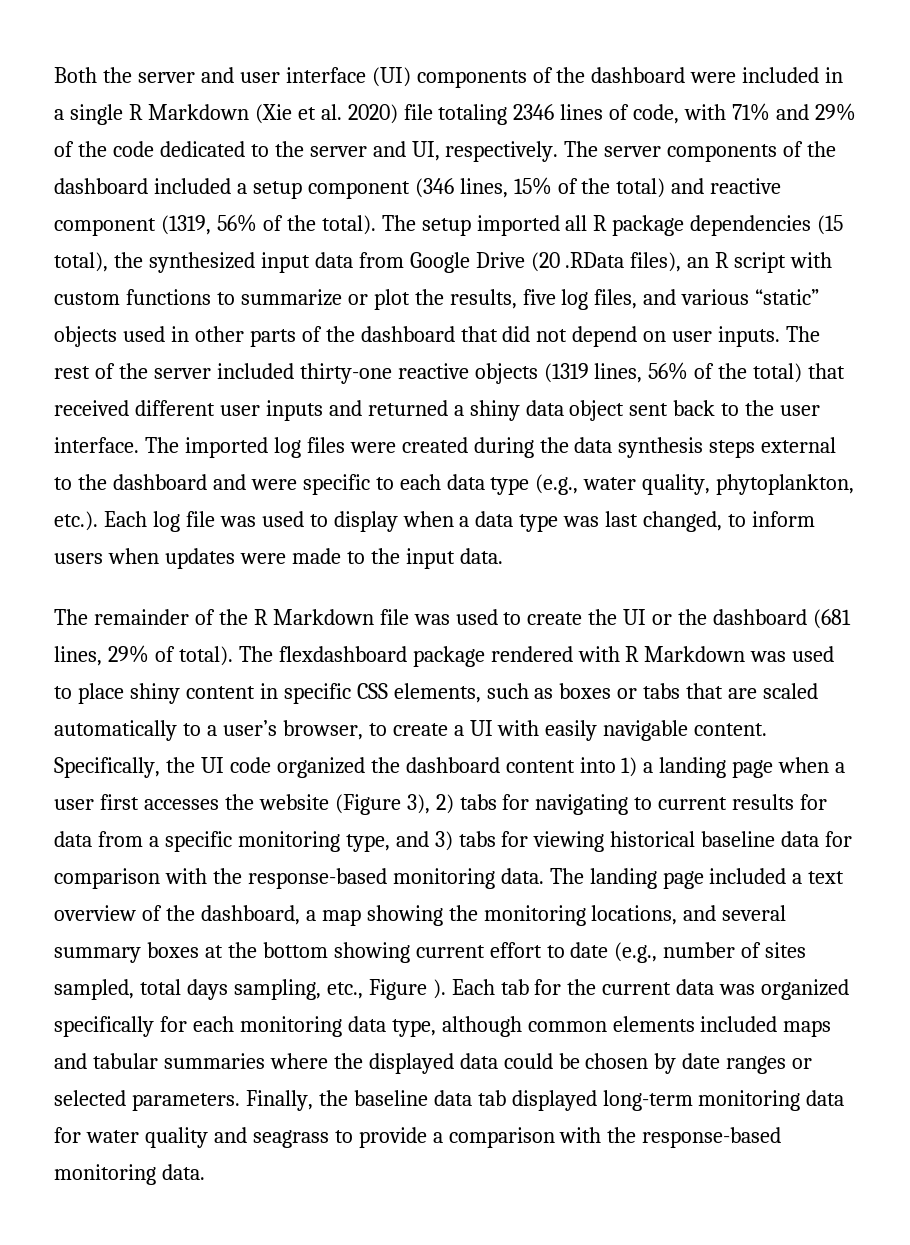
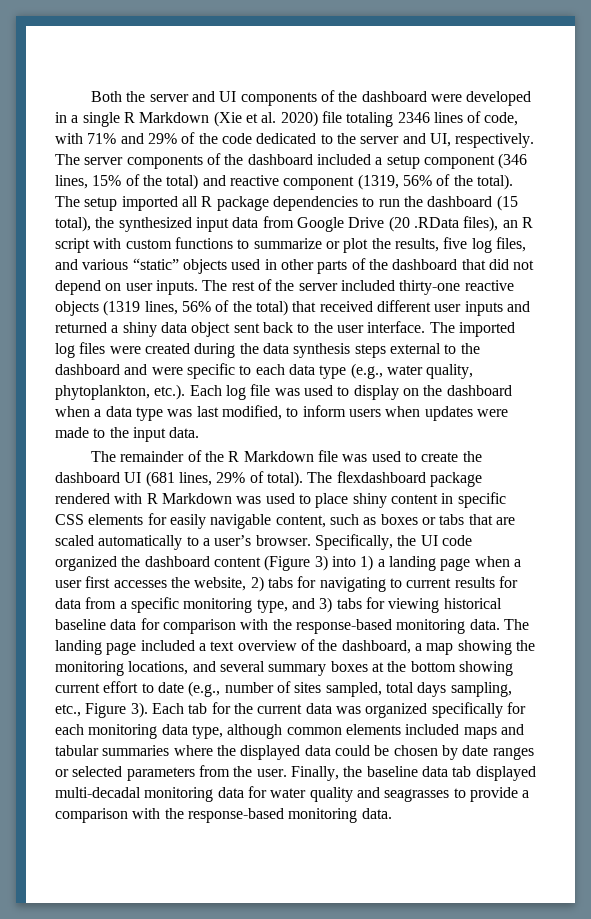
[239,67,411,87] user interface (UI) -> [219,91,237,102] UI
[742,67,820,83] included -> [466,91,532,106] developed
(812, 225) none -> [362,196,493,207] to run the dashboard
(398, 521) none -> [402,385,512,396] on the dashboard
[643,511,723,532] changed, -> [221,405,282,420] modified,
[623,609,808,625] UI or the dashboard -> [55,472,142,483] dashboard UI
[393,683,481,703] elements, -> [88,513,326,529] elements for easily navigable content,
[282,720,768,741] browser, to create a UI with easily navigable content. -> [255,535,311,546] browser.
(575, 766) none -> [264,555,328,571] (Figure 3)
[258,794,430,815] website (Figure 3), -> [194,577,247,591] website,
[432,979,446,999] ). -> [130,702,148,718] 3).
[131,1093,240,1111] parameters. -> [126,765,287,781] parameters from the user.
[602,1090,693,1111] long-term -> [55,787,141,798] multi-decadal
[252,1130,329,1148] seagrass -> [384,789,450,802] seagrasses

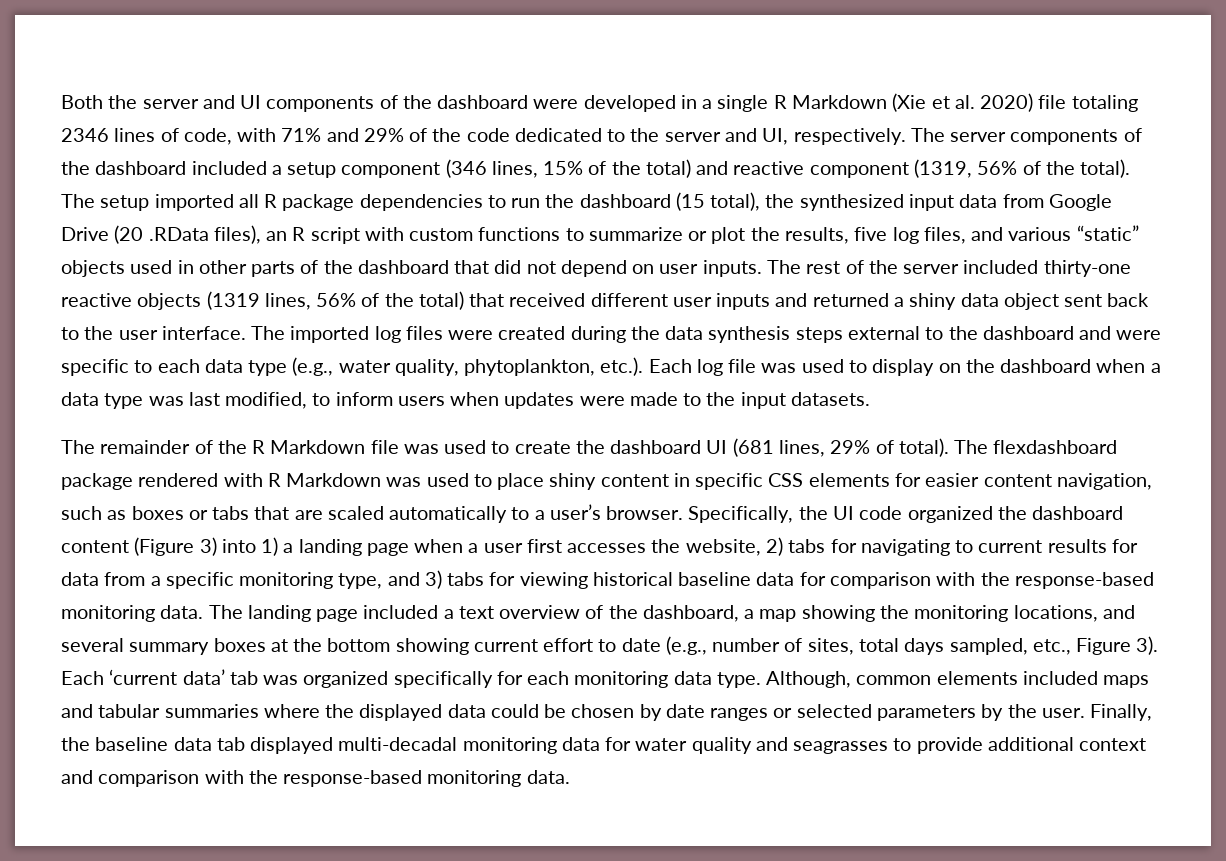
[169,427,200,438] data. -> [790,392,870,406] datasets.
[169,514,326,529] easily navigable content, -> [925,473,1152,490] easier content navigation,
[294,682,382,697] sites sampled, -> [807,638,854,655] sites,
[450,682,512,697] sampling, -> [949,638,1028,655] sampled,
[188,702,332,714] tab for the current data -> [109,669,258,685] ‘current data’ tab
[191,724,283,739] type, although -> [716,671,852,688] type. Although,
[198,765,230,777] from -> [981,704,1004,721] by
[522,790,530,798] a -> [987,737,1147,751] [61,770,93,784] additional context and

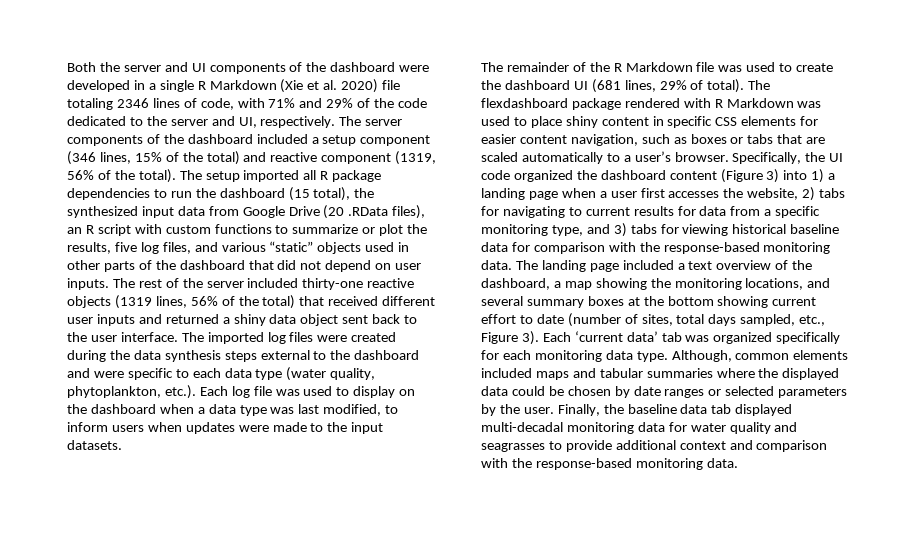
[292,357,391,376] (e.g., water -> [286,367,327,381] (water
[665,636,781,655] (e.g., number -> [567,313,621,327] (number

